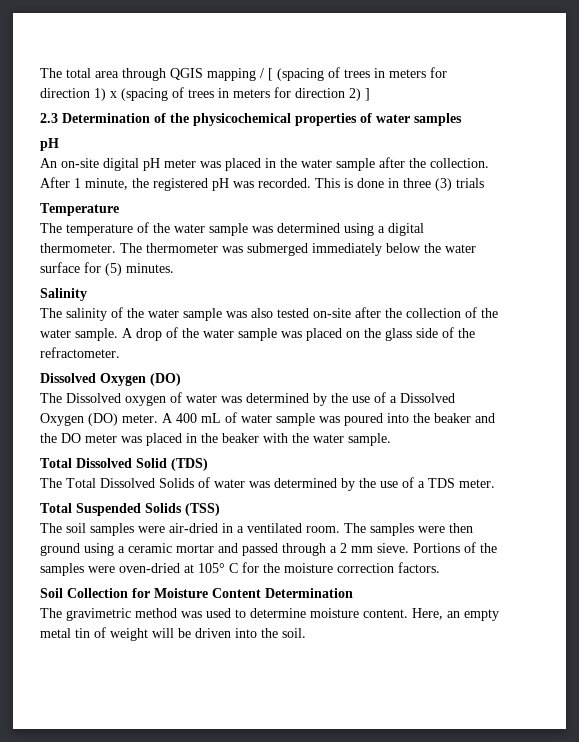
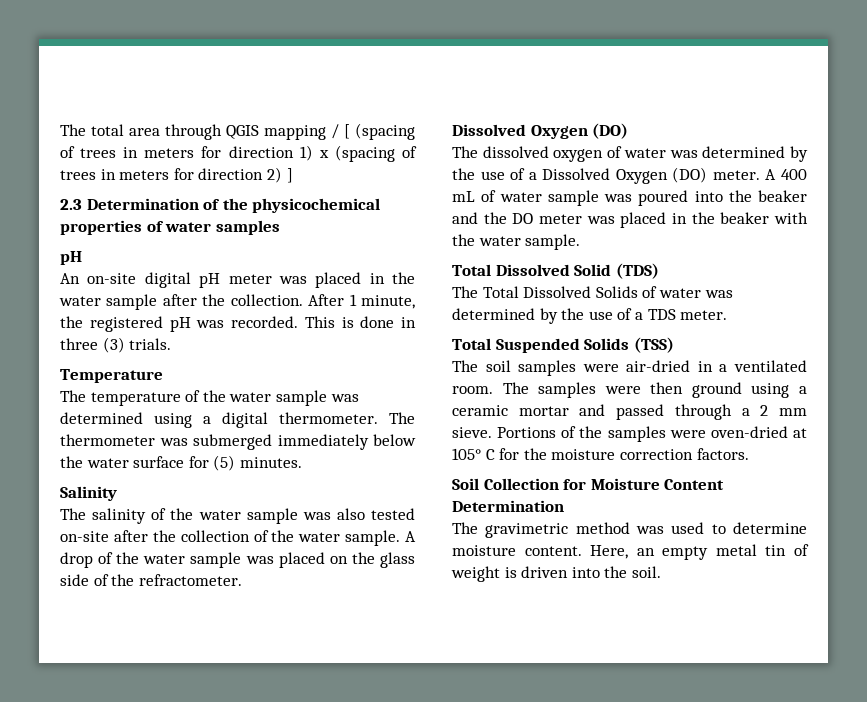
[456,178,484,188] trials -> [129,338,172,350] trials.
[66,393,121,403] Dissolved -> [482,146,549,158] dissolved
[152,628,191,638] will be -> [504,567,517,578] is

